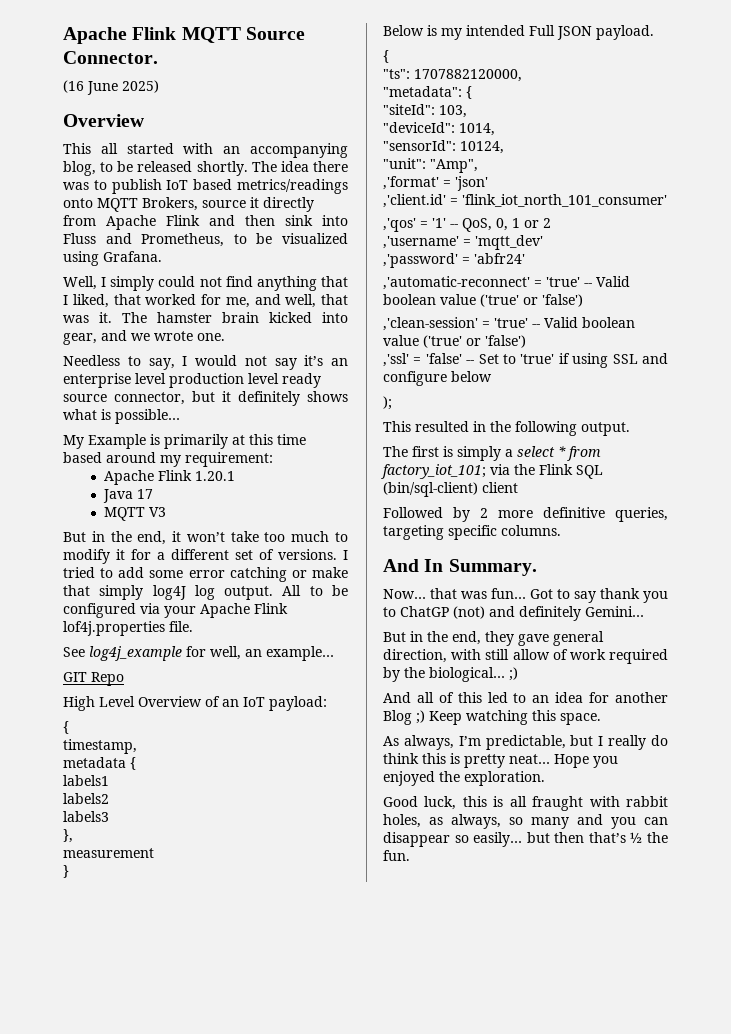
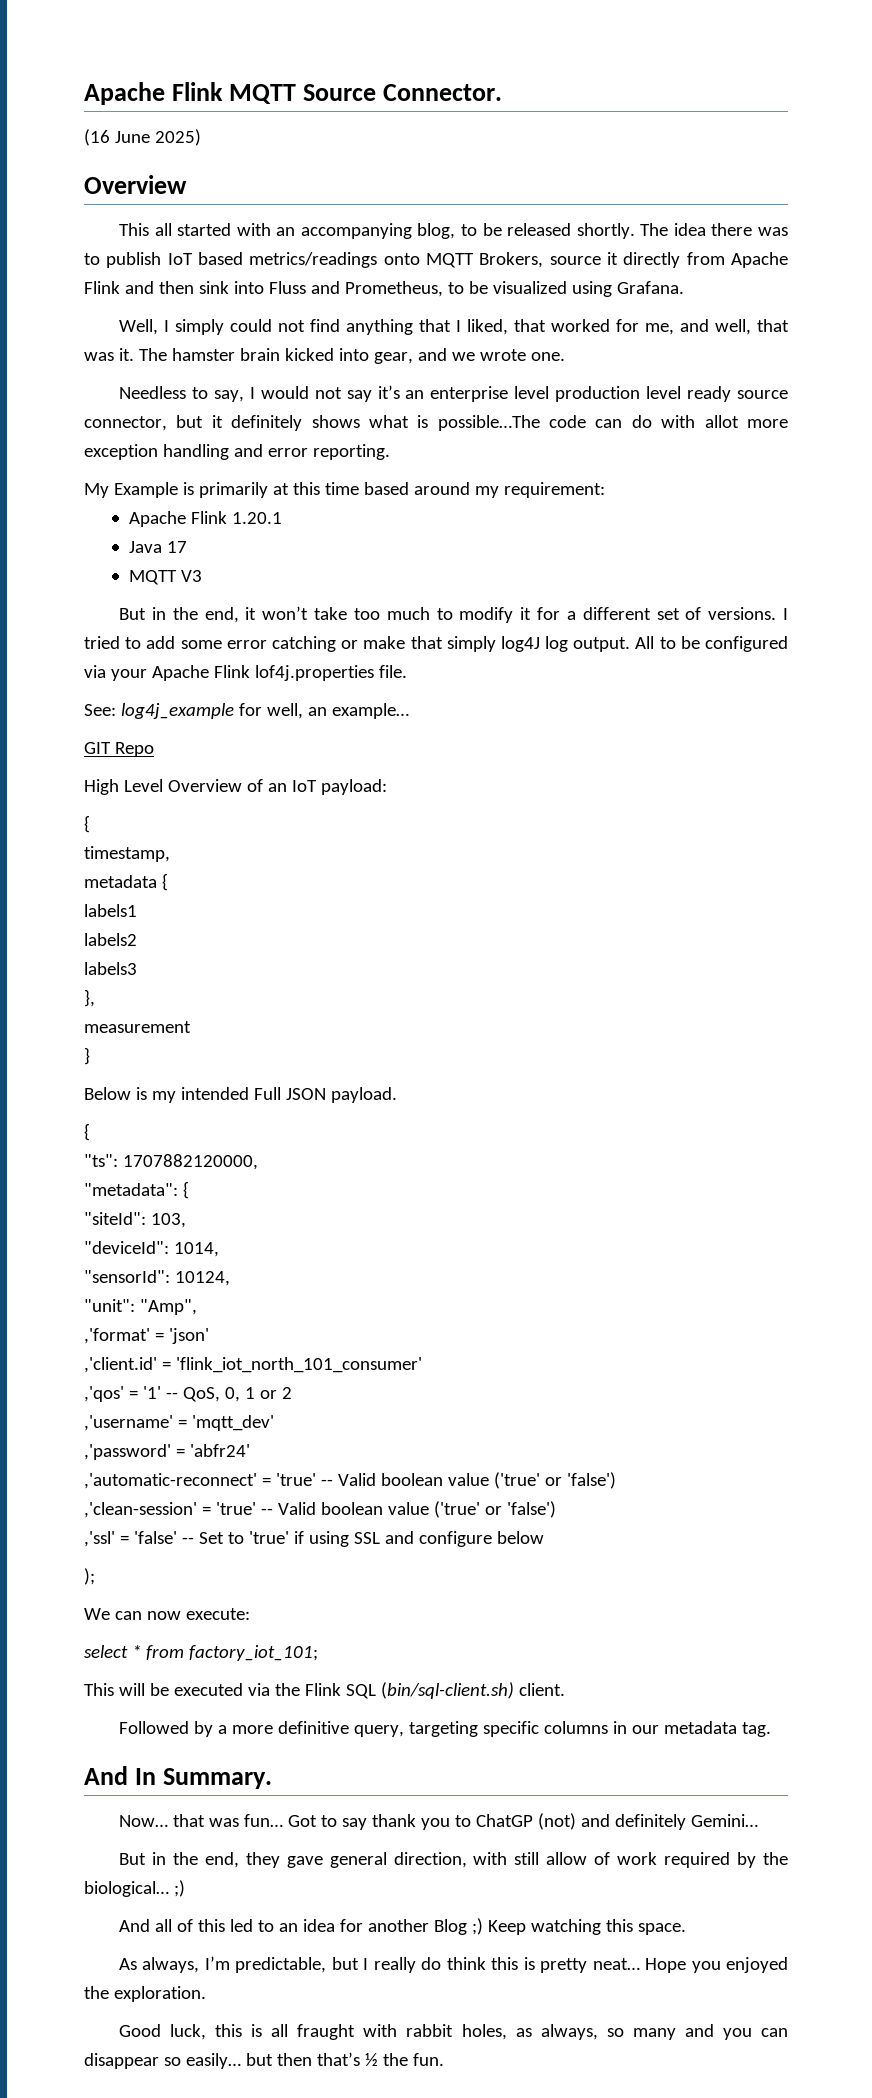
[115,409,180,424] possible… -> [437,415,788,431] [84,444,390,460] possible…The code can do with allot more exception handling and error reporting.
[63,647,85,657] See -> [84,704,116,716] See:
[383,421,630,436] [383,446,513,461] This resulted in the following output. // The first is simply a -> [84,1608,250,1620] We can now execute: //
(486, 471) none -> [84,1683,243,1696] // This will be executed
[383,482,518,497] (bin/sql-client) client -> [380,1682,565,1699] (bin/sql-client.sh) client.
[480,508,488,518] 2 -> [217,1725,227,1734] a
[615,507,668,522] queries, -> [353,1725,404,1737] query,
[501,525,561,536] columns. -> [543,1721,771,1737] columns in our metadata tag.

